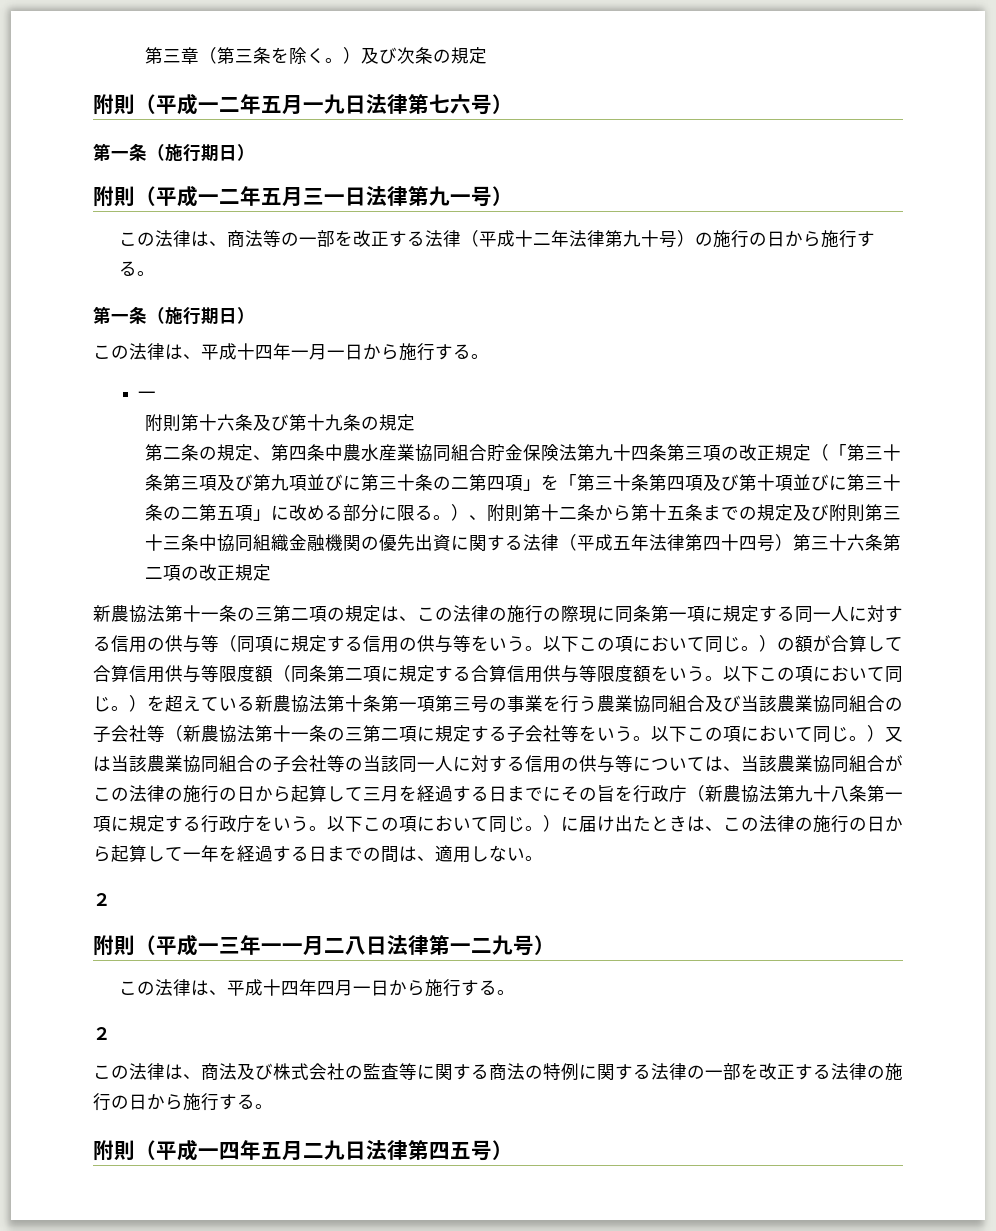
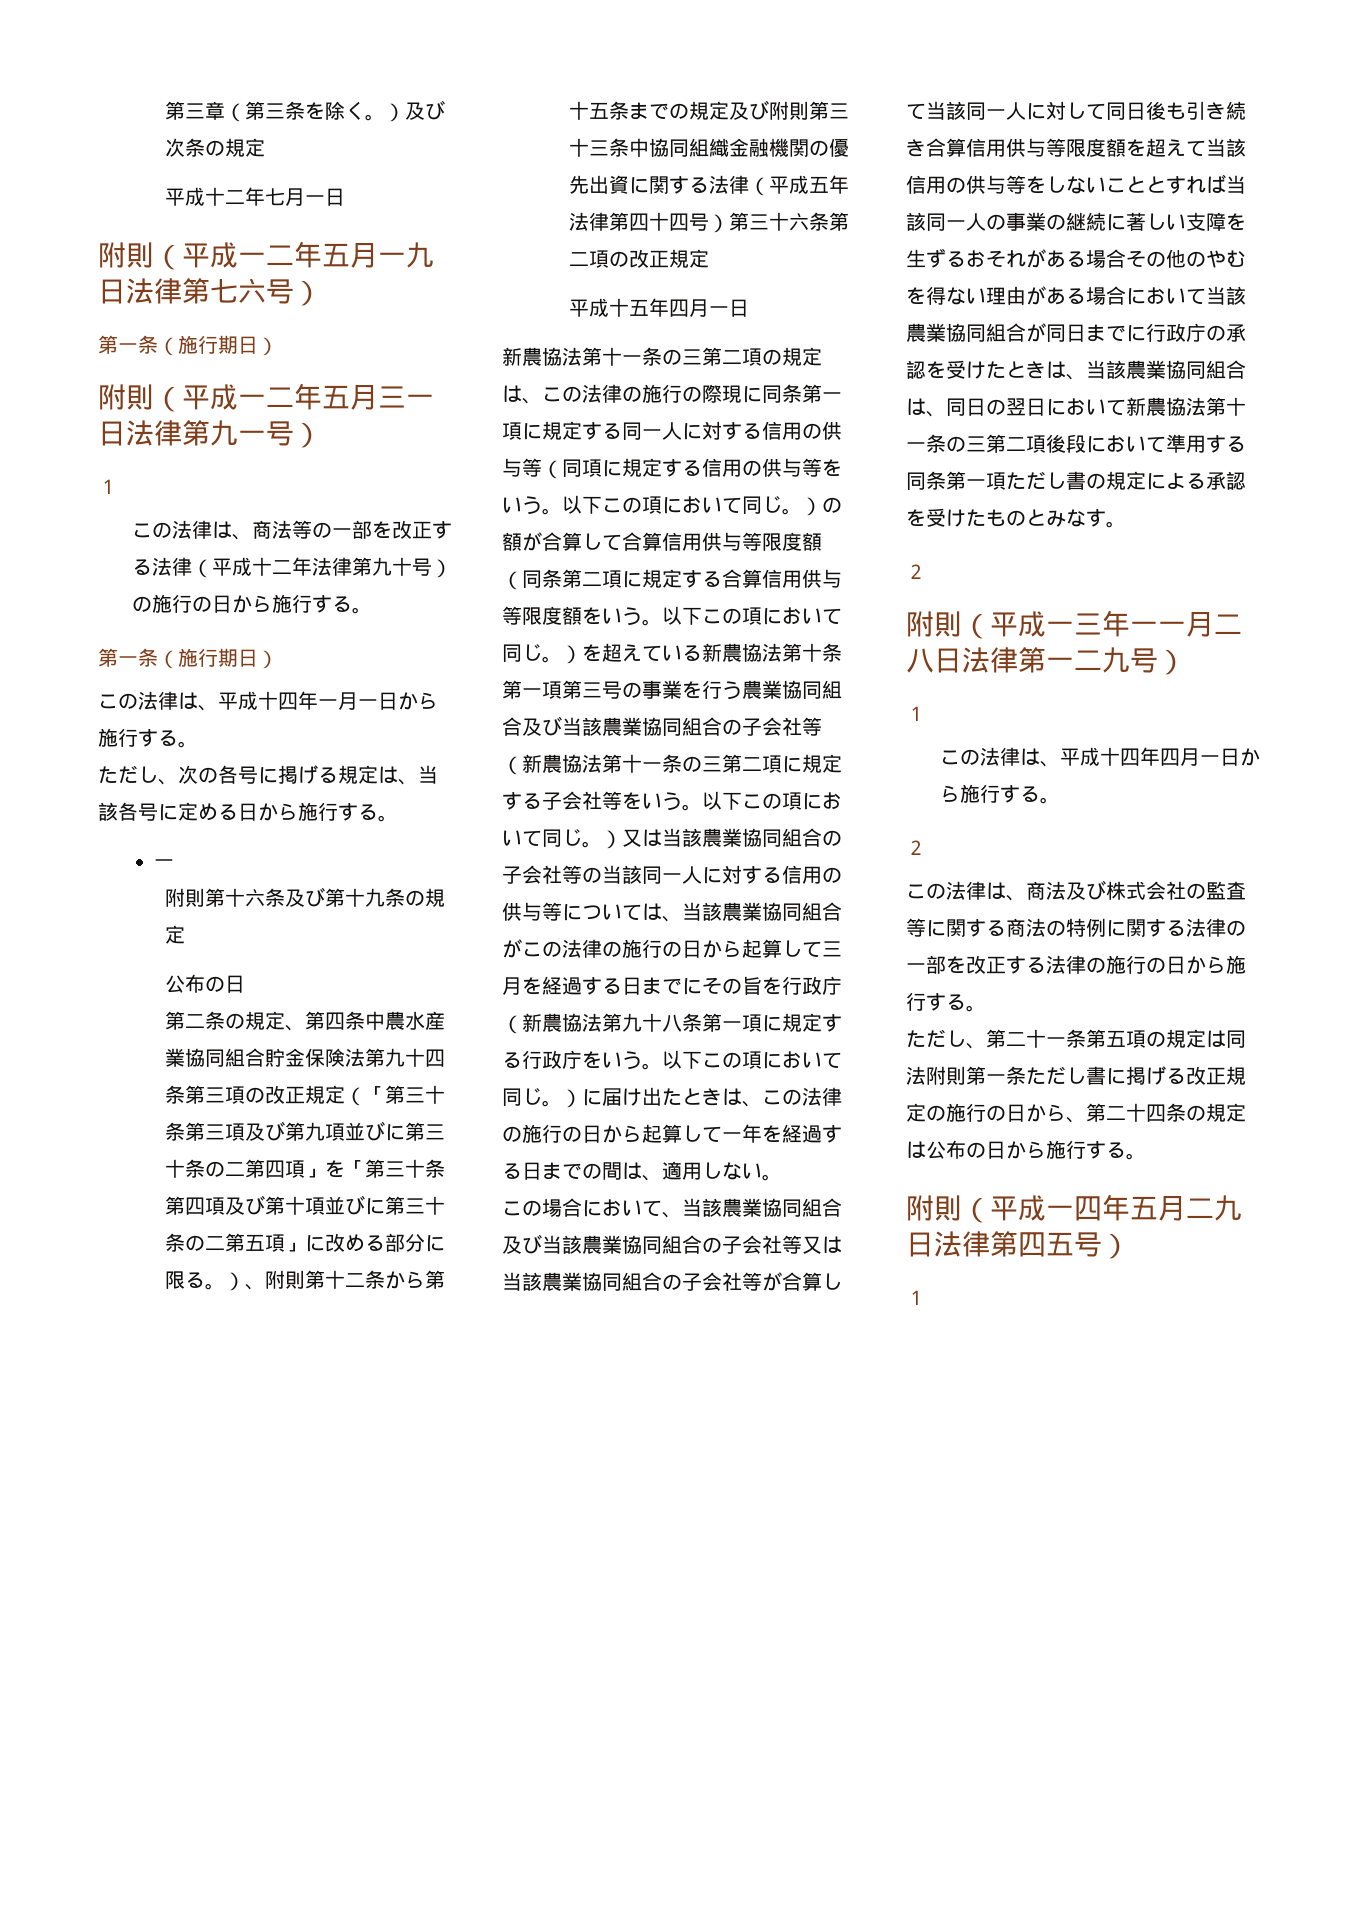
(488, 55) none -> [165,187,346,206] // 平成十二年七月一日
(513, 196) none -> [98,479,118,494] // １
(489, 356) none -> [98,765,438,785] [98,802,398,822] // ただし、次の各号に掲げる規定は、当該各号に定める日から施行する。
(416, 422) none -> [165,974,246,993] // 公布の日
(272, 572) none -> [569,298,750,317] // 平成十五年四月一日
(543, 858) none -> [502,1198,842,1218] [502,1234,842,1254] [502,1272,842,1291] [906,101,1246,120] [906,138,1246,157] [906,174,1246,194] [906,212,1246,231] [906,248,1246,268] [906,286,1246,305] [906,323,1246,342] [906,360,1246,380] [906,397,1246,417] [906,434,1246,453] [906,471,1246,490] [906,508,1126,528] // この場合において、当該農業協同組合及び当該農業協同組合の子会社等又は当該農業協同組合の子会社等が合算して当該同一人に対して同日後も引き続き合算信用供与等限度額を超えて当該信用の供与等をしないこととすれば当該同一人の事業の継続に著しい支障を生ずるおそれがある場合その他のやむを得ない理由がある場合において当該農業協同組合が同日までに行政庁の承認を受けたときは、当該農業協同組合は、同日の翌日において新農協法第十一条の三第二項後段において準用する同条第一項ただし書の規定による承認を受けたものとみなす。
(555, 945) none -> [906,706,926,721] // １
(273, 1106) none -> [906,1029,1246,1049] [906,1066,1246,1085] [906,1103,1246,1123] [906,1140,1146,1160] // ただし、第二十一条第五項の規定は同法附則第一条ただし書に掲げる改正規定の施行の日から、第二十四条の規定は公布の日から施行する。
(513, 1150) none -> [906,1290,926,1305] // １

